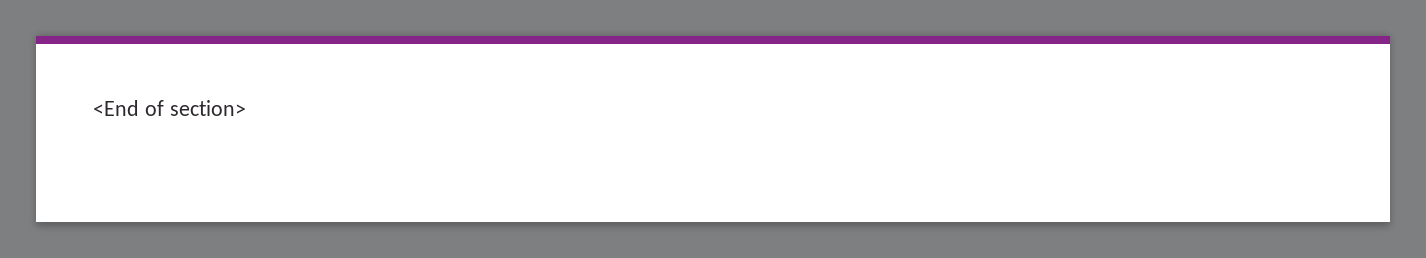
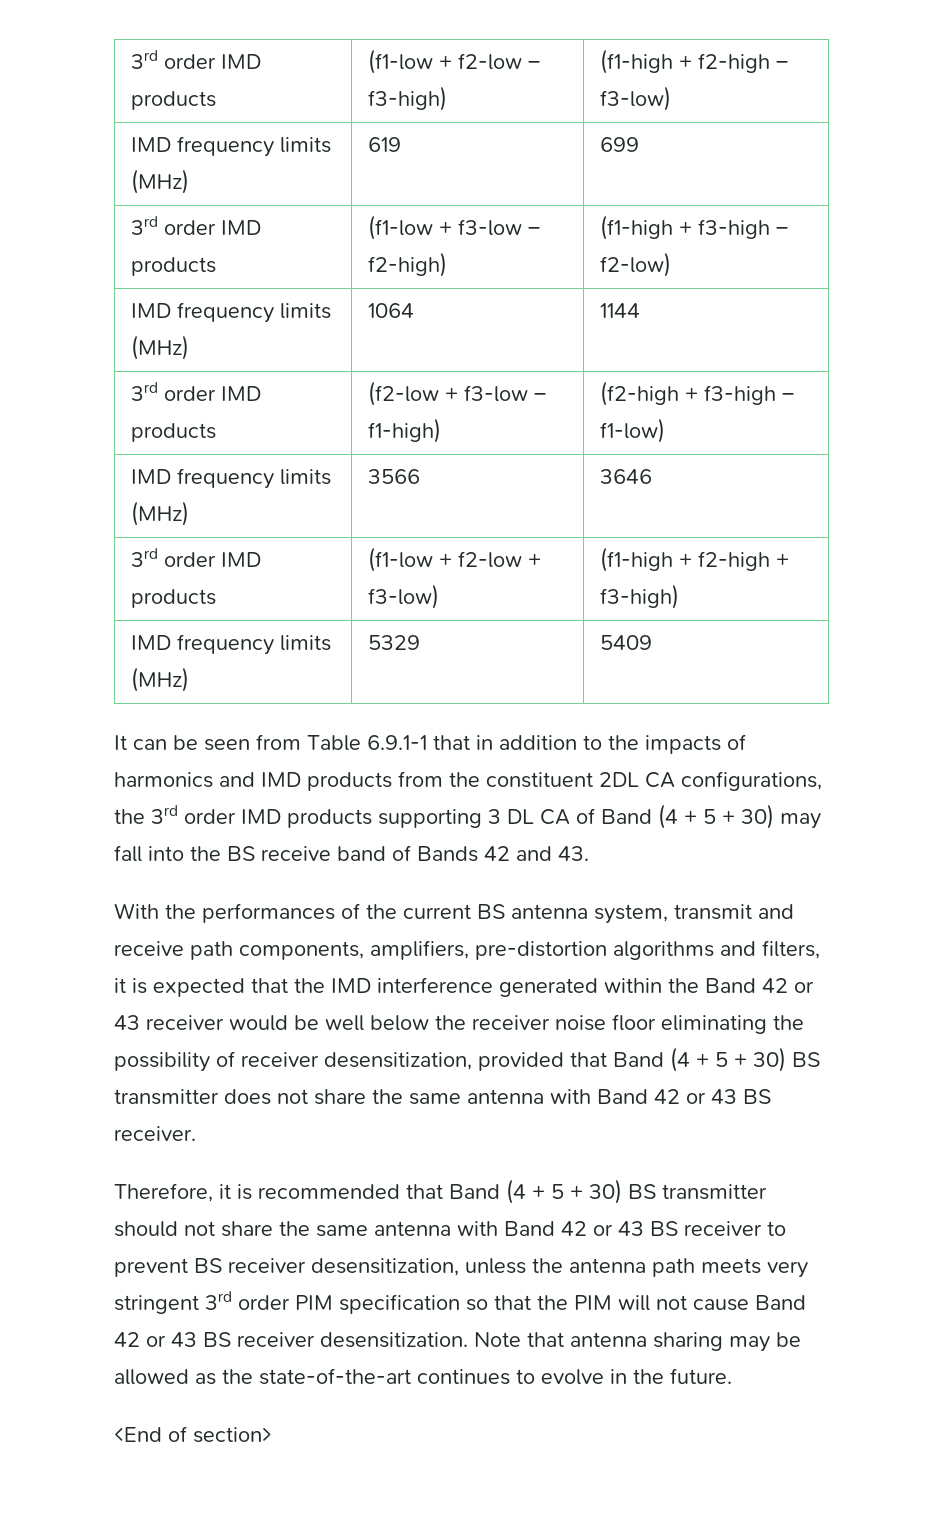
(93, 108) none -> [130,50,261,69] [130,91,216,110] [367,49,540,74] [367,86,447,111] [599,49,788,74] [599,86,671,111] [130,136,331,157] [130,169,189,194] [367,137,401,152] [599,137,639,152] [130,216,261,235] [130,257,216,276] [367,215,540,240] [367,252,447,277] [599,215,788,240] [599,252,671,277] [130,302,331,323] [130,335,189,360] [367,303,414,318] [599,303,640,318] [130,382,261,401] [130,423,216,442] [367,381,546,406] [367,418,441,443] [599,381,794,406] [599,418,665,443] [130,468,331,489] [130,501,189,526] [367,469,420,484] [599,469,652,484] [130,548,261,567] [130,589,216,608] [367,547,541,572] [367,584,439,609] [599,547,789,572] [599,584,679,609] [130,634,331,655] [130,667,189,692] [367,635,420,650] [599,635,652,650] [114,734,746,754] [114,771,822,791] [114,804,821,829] [114,845,589,862] [114,903,794,924] [114,940,820,960] [114,977,814,997] [114,1014,804,1034] [114,1047,820,1072] [114,1089,771,1105] [114,1126,196,1141] [114,1179,767,1204] [114,1221,786,1237] [114,1258,808,1278] [114,1291,806,1314] [114,1332,801,1352] [114,1368,732,1385] 3rd order IMD products | (f1-low + f2-low – f3-high) | (f1-high + f2-high – f3-low) // IMD frequency limits (MHz) | 619 | 699 // 3rd order IMD products | (f1-low + f3-low – f2-high) | (f1-high + f3-high – f2-low) // IMD frequency limits (MHz) | 1064 | 1144 // 3rd order IMD products | (f2-low + f3-low – f1-high) | (f2-high + f3-high – f1-low) // IMD frequency limits (MHz) | 3566 | 3646 // 3rd order IMD products | (f1-low + f2-low + f3-low) | (f1-high + f2-high + f3-high) // IMD frequency limits (MHz) | 5329 | 5409 // It can be seen from Table 6.9.1-1 that in addition to the impacts of harmonics and IMD products from the constituent 2DL CA configurations, the 3rd order IMD products supporting 3 DL CA of Band (4 + 5 + 30) may fall into the BS receive band of Bands 42 and 43. // With the performances of the current BS antenna system, transmit and receive path components, amplifiers, pre-distortion algorithms and filters, it is expected that the IMD interference generated within the Band 42 or 43 receiver would be well below the receiver noise floor eliminating the possibility of receiver desensitization, provided that Band (4 + 5 + 30) BS transmitter does not share the same antenna with Band 42 or 43 BS receiver. // Therefore, it is recommended that Band (4 + 5 + 30) BS transmitter should not share the same antenna with Band 42 or 43 BS receiver to prevent BS receiver desensitization, unless the antenna path meets very stringent 3rd order PIM specification so that the PIM will not cause Band 42 or 43 BS receiver desensitization. Note that antenna sharing may be allowed as the state-of-the-art continues to evolve in the future. //

